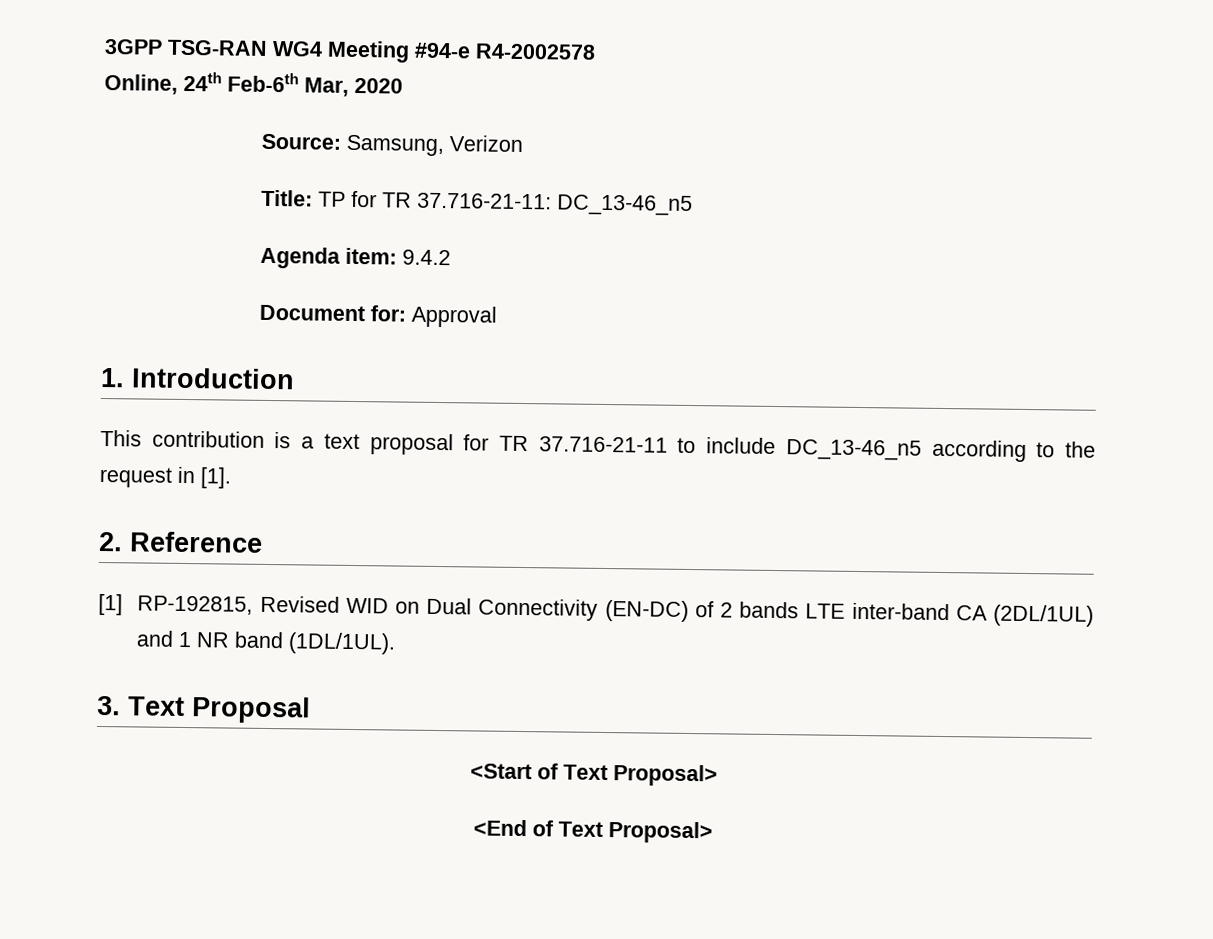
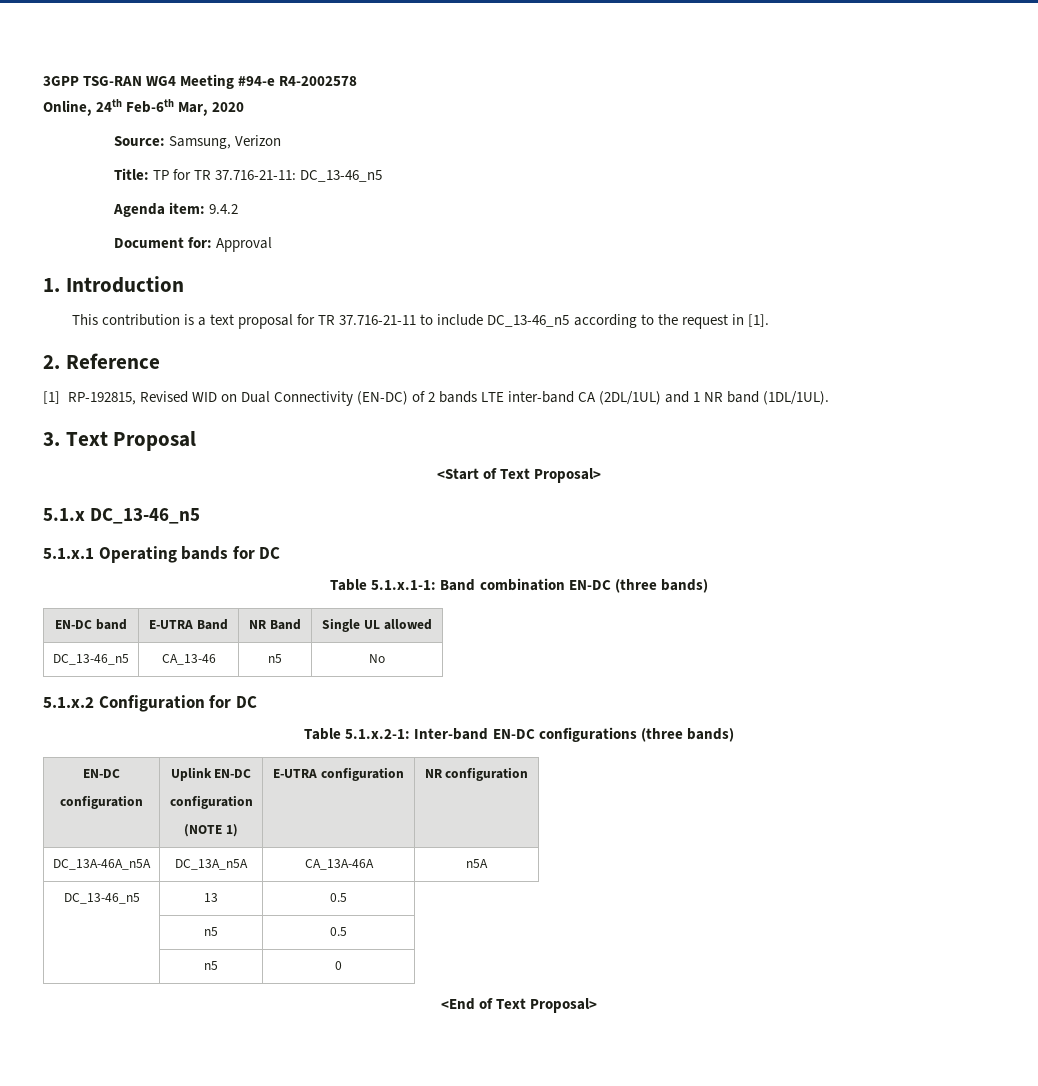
(718, 775) none -> [43,508,201,524] [43,546,281,563] [330,578,708,593] [55,619,127,630] [149,619,228,630] [249,619,301,630] [322,618,432,632] [53,654,129,665] [161,654,216,665] [268,654,282,663] [369,654,385,663] [43,695,257,712] [304,727,734,742] [83,769,120,778] [60,795,143,809] [170,767,252,781] [169,795,253,809] [184,824,238,837] [273,767,404,781] [424,767,529,781] [53,859,151,870] [175,859,248,870] [304,859,374,870] [466,859,488,868] [63,893,140,904] [204,893,218,902] [330,893,347,902] [204,927,218,936] [330,927,347,936] [204,961,218,970] [335,961,342,970] // 5.1.x DC_13-46_n5 // 5.1.x.1 Operating bands for DC // Table 5.1.x.1-1: Band combination EN-DC (three bands) // EN-DC band | E-UTRA Band | NR Band | Single UL allowed // DC_13-46_n5 | CA_13-46 | n5 | No // 5.1.x.2 Configuration for DC // Table 5.1.x.2-1: Inter-band EN-DC configurations (three bands) // EN-DC // configuration | Uplink EN-DC // configuration // (NOTE 1) | E-UTRA configuration | NR configuration // DC_13A-46A_n5A | DC_13A_n5A | CA_13A-46A | n5A // DC_13-46_n5 | 13 | 0.5 // | n5 | 0.5 // | n5 | 0

